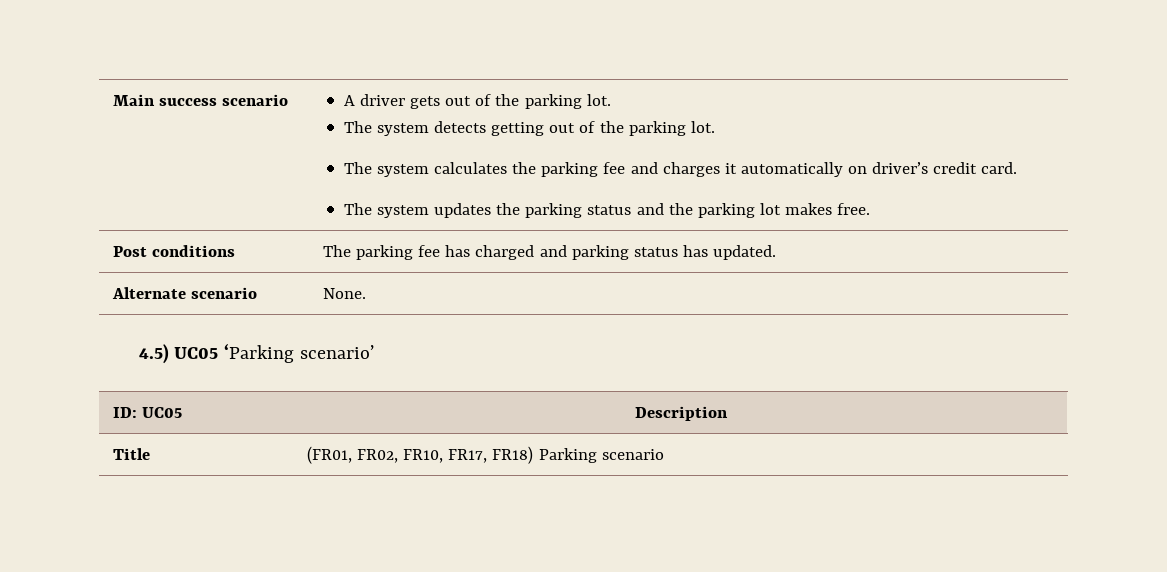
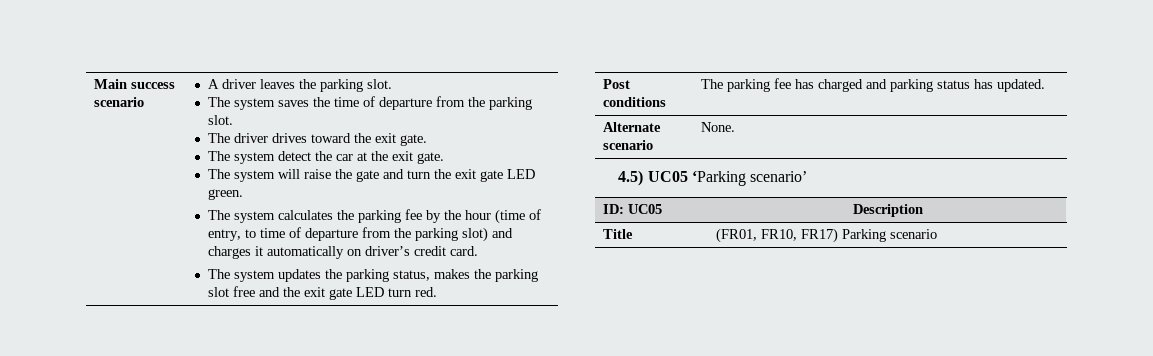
[410,94,611,109] [343,121,715,136] gets out of the parking lot. // The system detects getting out of the parking lot. -> [260,79,393,92] [208,96,533,110] [208,115,234,125] [208,133,428,146] [208,151,445,164] [208,169,536,182] [208,189,244,200] leaves the parking slot. // The system saves the time of departure from the parking slot. // The driver drives toward the exit gate. // The system detect the car at the exit gate. // The system will raise the gate and turn the exit gate LED green.
(626, 168) none -> [426,209,542,224] [208,227,489,242] by the hour (time of entry, to time of departure from the parking slot)
[587,203,871,218] status and the parking lot makes free. -> [393,269,539,282] [208,286,438,300] status, makes the parking slot free and the exit gate LED turn red.
[356,446,534,464] FR02, FR10, FR17, FR18) -> [761,228,839,243] FR10, FR17)

